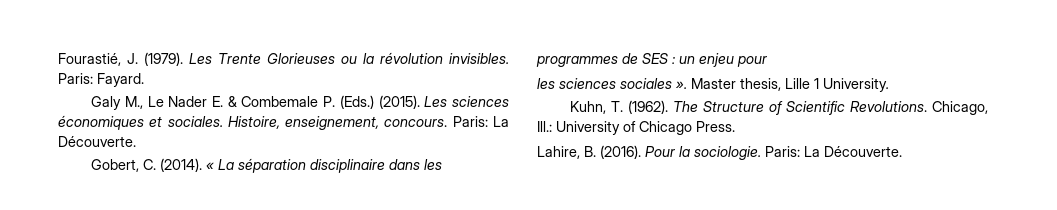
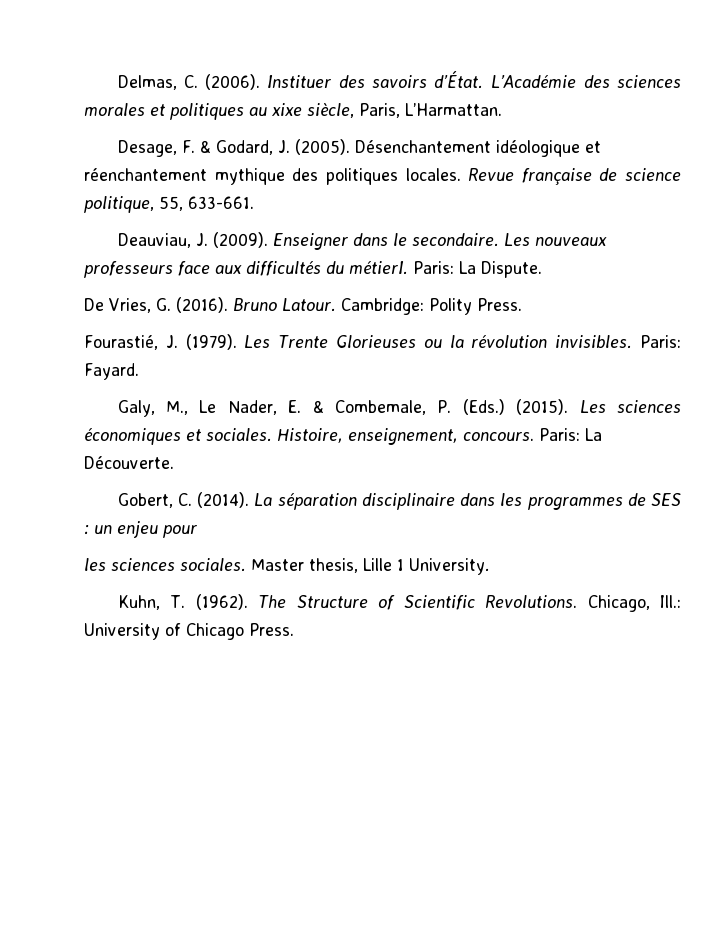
(58, 59) none -> [117,71,681,90] [84,103,502,120] [117,139,601,157] [84,168,681,185] [84,196,254,213] [117,232,607,250] [84,261,542,278] [84,297,522,315] Delmas, C. (2006). Instituer des savoirs d’État. L’Académie des sciences morales et politiques au xixe siècle, Paris, L’Harmattan. // Desage, F. & Godard, J. (2005). Désenchantement idéologique et réenchantement mythique des politiques locales. Revue française de science politique, 55, 633-661. // Deauviau, J. (2009). Enseigner dans le secondaire. Les nouveaux professeurs face aux difficultés du métierI. Paris: La Dispute. // De Vries, G. (2016). Bruno Latour. Cambridge: Polity Press. //
[91,96,122,110] Galy -> [117,400,155,417] Galy,
[168,96,208,107] Nader -> [227,400,277,415] Nader,
[241,96,319,107] Combemale -> [335,400,427,415] Combemale,
[206,162,215,170] « -> (250, 500) none
[620,78,687,89] sociales ». -> [180,558,246,572] sociales.
[537,145,902,160] // Lahire, B. (2016). Pour la sociologie. Paris: La Découverte. -> (294, 629) none

